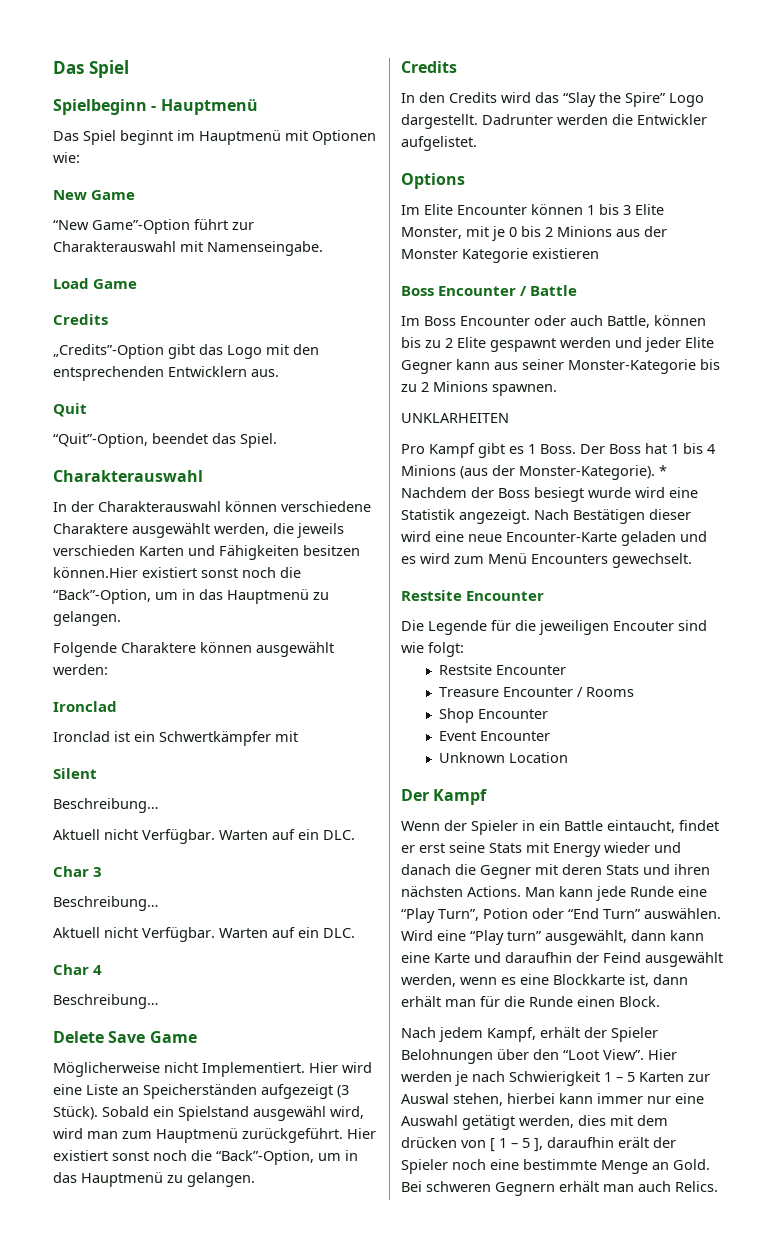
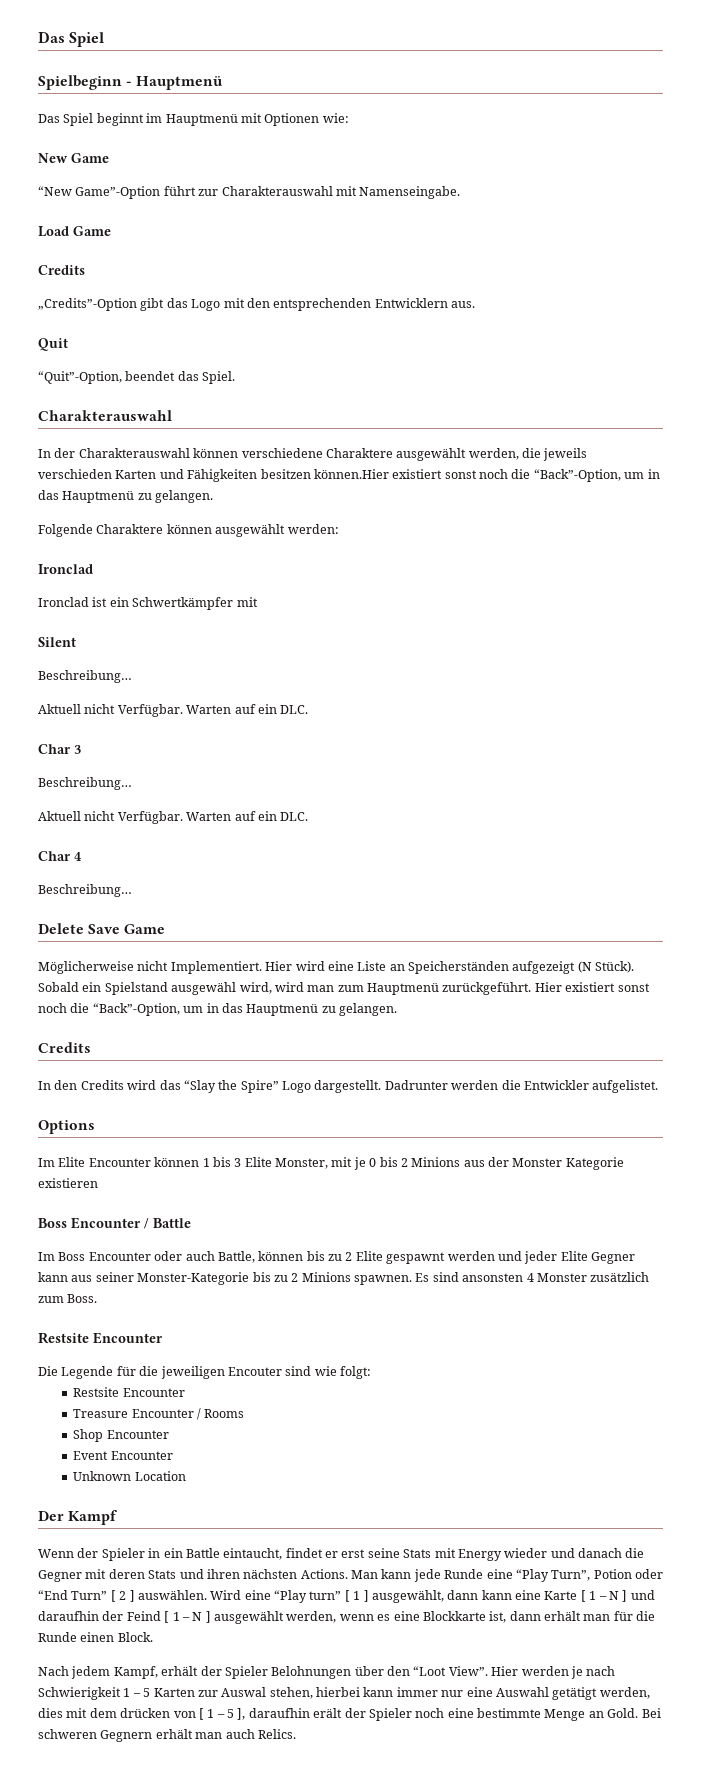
[337,1085,349,1098] (3 -> [577,961,592,973] (N
[401,413,509,423] [401,443,715,458] [401,465,667,480] [401,487,698,502] [401,509,691,524] [401,531,707,546] [401,553,692,568] // UNKLARHEITEN // Pro Kampf gibt es 1 Boss. Der Boss hat 1 bis 4 Minions (aus der Monster-Kategorie). * Nachdem der Boss besiegt wurde wird eine Statistik angezeigt. Nach Bestätigen dieser wird eine neue Encounter-Karte geladen und es wird zum Menü Encounters gewechselt. -> [415,1272,650,1282] [38,1294,98,1303] Es sind ansonsten 4 Monster zusätzlich zum Boss.
(641, 914) none -> [110,1590,135,1602] [ 2 ]
(542, 936) none -> [344,1590,369,1602] [ 1 ]
[474,952,641,963] und daraufhin der Feind -> [580,1590,655,1602] [38,1611,211,1623] [ 1 – N ] und daraufhin der Feind [ 1 – N ]

